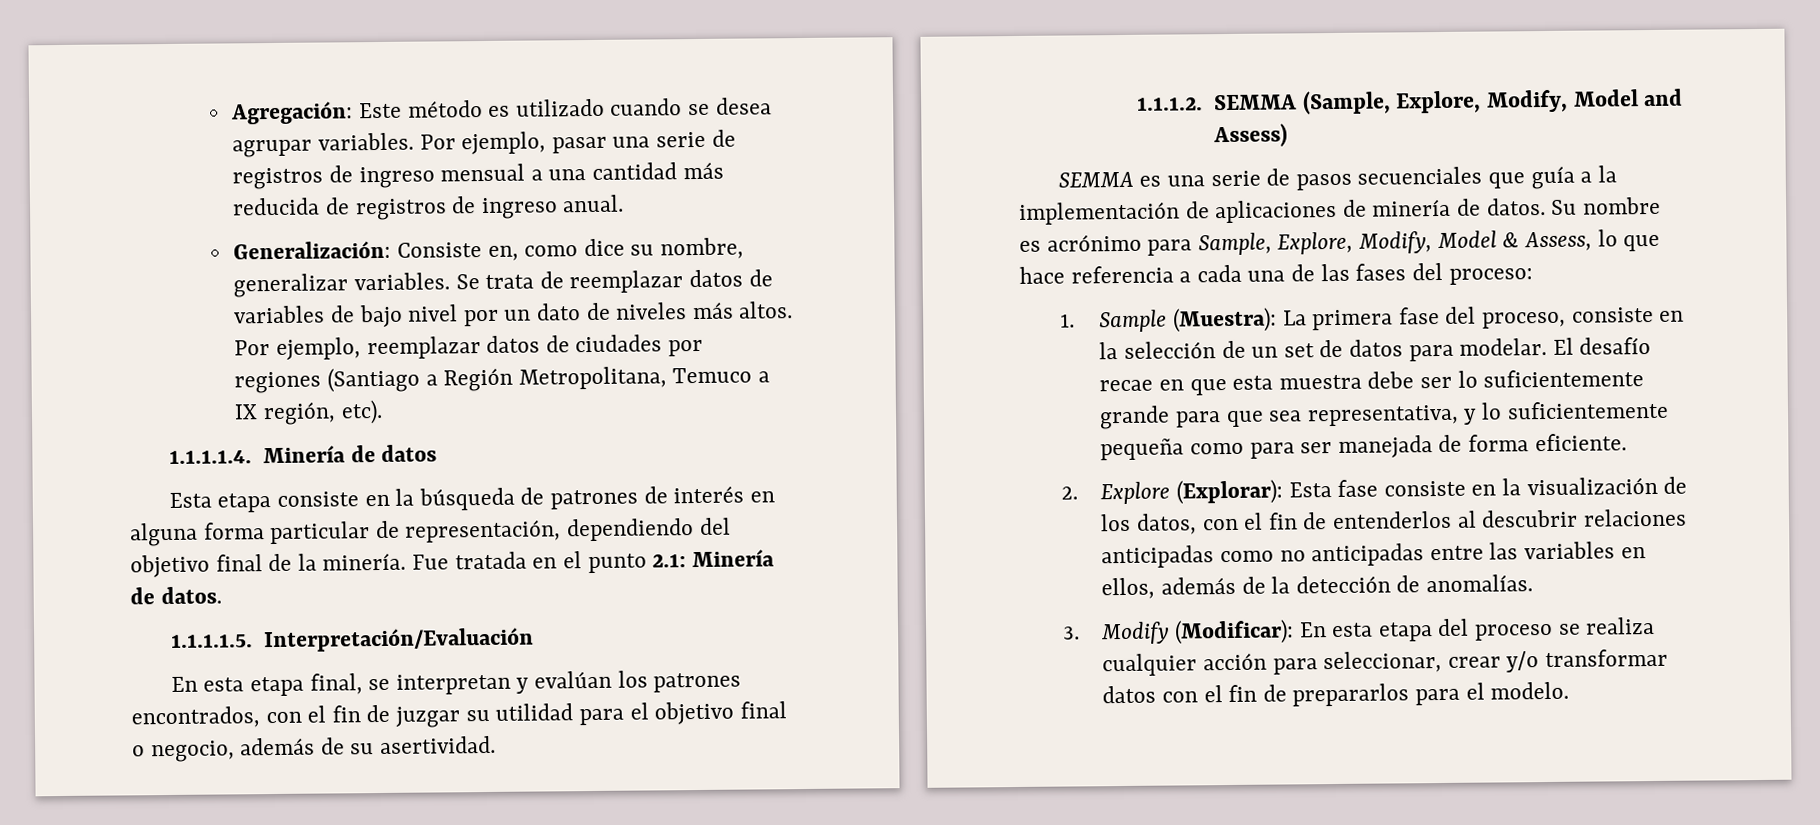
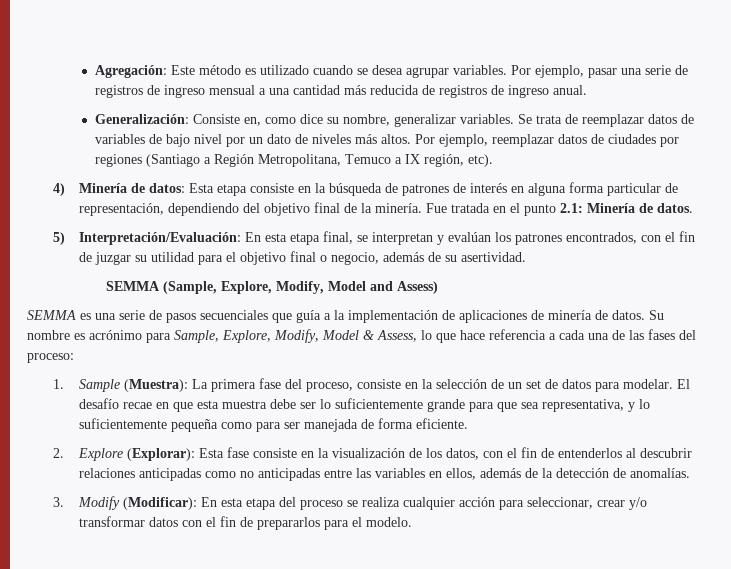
[168,444,438,464] 1.1.1.1.4. Minería de datos // -> [53,183,186,196] 4) Minería de datos:
[170,627,534,653] 1.1.1.1.5. Interpretación/Evaluación // -> [53,232,242,245] 5) Interpretación/Evaluación:
[1136,97,1203,111] 1.1.1.2. -> (527, 257) none

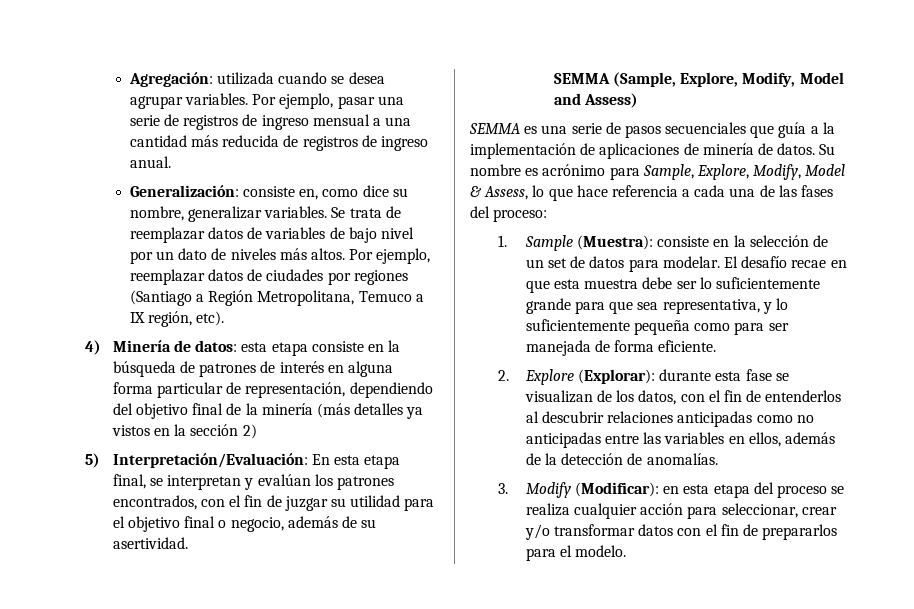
[170,65,309,75] Este método es utilizado -> [217,72,275,85] utilizada
[192,114,240,124] Consiste -> [243,186,296,197] consiste
[189,183,215,193] Esta -> [241,342,268,352] esta
[375,203,694,216] minería. Fue tratada en el punto 2.1: Minería de datos. -> [261,403,424,419] [111,424,257,439] minería (más detalles ya vistos en la sección 2)
[192,378,354,392] La primera fase del proceso, -> (654, 242) none
[199,447,406,458] Esta fase consiste en la visualización -> [659,369,789,381] [524,390,593,403] durante esta fase se visualizan
[201,497,218,507] En -> [663,486,680,494] en

